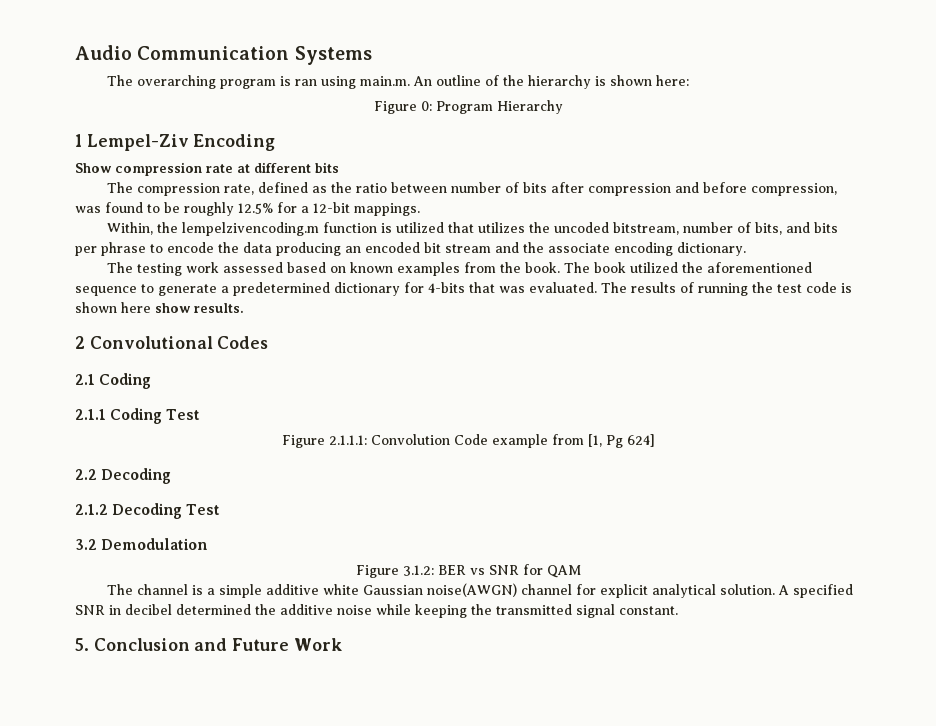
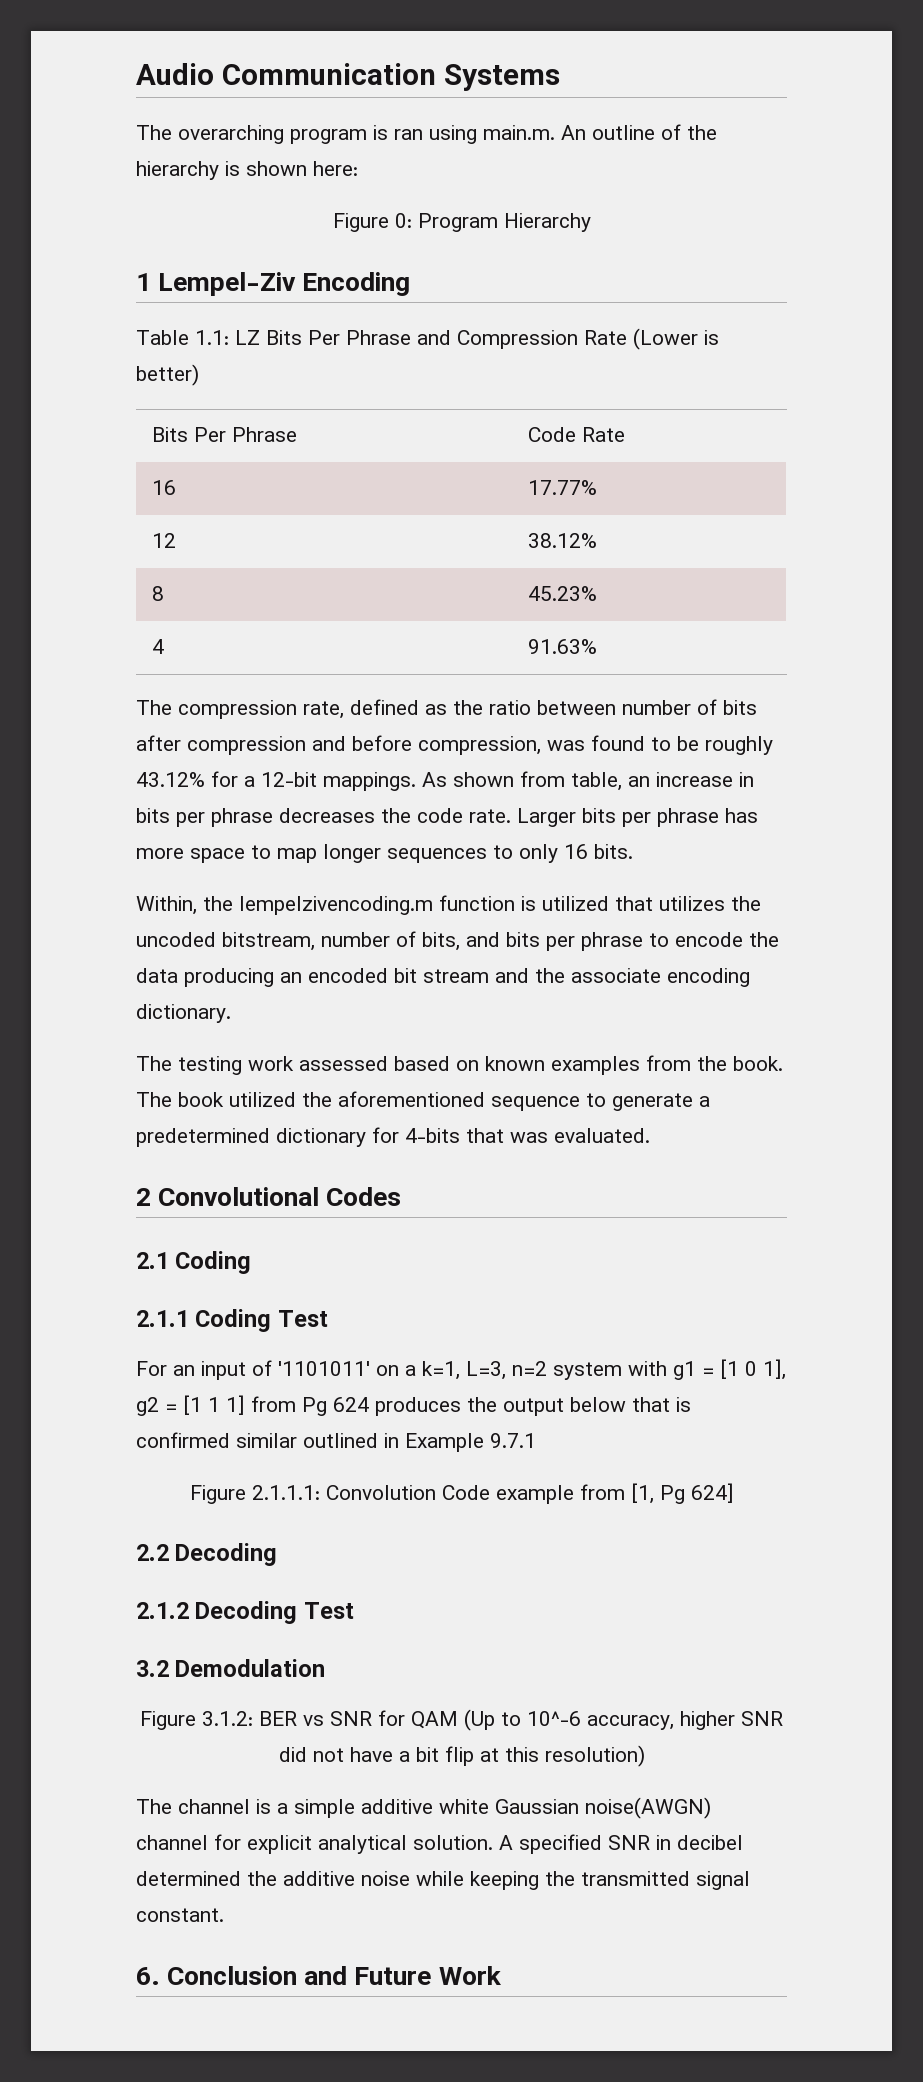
[75,162,339,176] Show compression rate at different bits -> [136,328,719,350] [136,364,199,386] [152,427,298,442] [528,427,626,442] [152,480,177,495] [528,480,598,495] [152,533,177,548] [528,533,598,548] [152,586,165,601] [528,586,598,601] [152,639,165,654] [528,639,598,654] Table 1.1: LZ Bits Per Phrase and Compression Rate (Lower is better) // Bits Per Phrase | Code Rate // 16 | 17.77% // 12 | 38.12% // 8 | 45.23% // 4 | 91.63%
[238,203,273,214] 12.5% -> [136,772,205,787] 43.12%
(420, 209) none -> [422,771,754,791] [136,808,758,827] [136,844,633,863] As shown from table, an increase in bits per phrase decreases the code rate. Larger bits per phrase has more space to map longer sequences to only 16 bits.
[601,282,852,296] [75,302,244,313] The results of running the test code is shown here show results. -> (650, 1135) none
(201, 414) none -> [136,1359,786,1380] [136,1395,691,1416] [136,1432,536,1452] // For an input of '1101011' on a k=1, L=3, n=2 system with g1 = [1 0 1], g2 = [1 1 1] from Pg 624 produces the output below that is confirmed similar outlined in Example 9.7.1
(581, 571) none -> [464,1709,783,1731] [278,1745,645,1767] (Up to 10^-6 accuracy, higher SNR did not have a bit flip at this resolution)
[75,638,89,651] 5. -> [136,1967,160,1985] 6.

